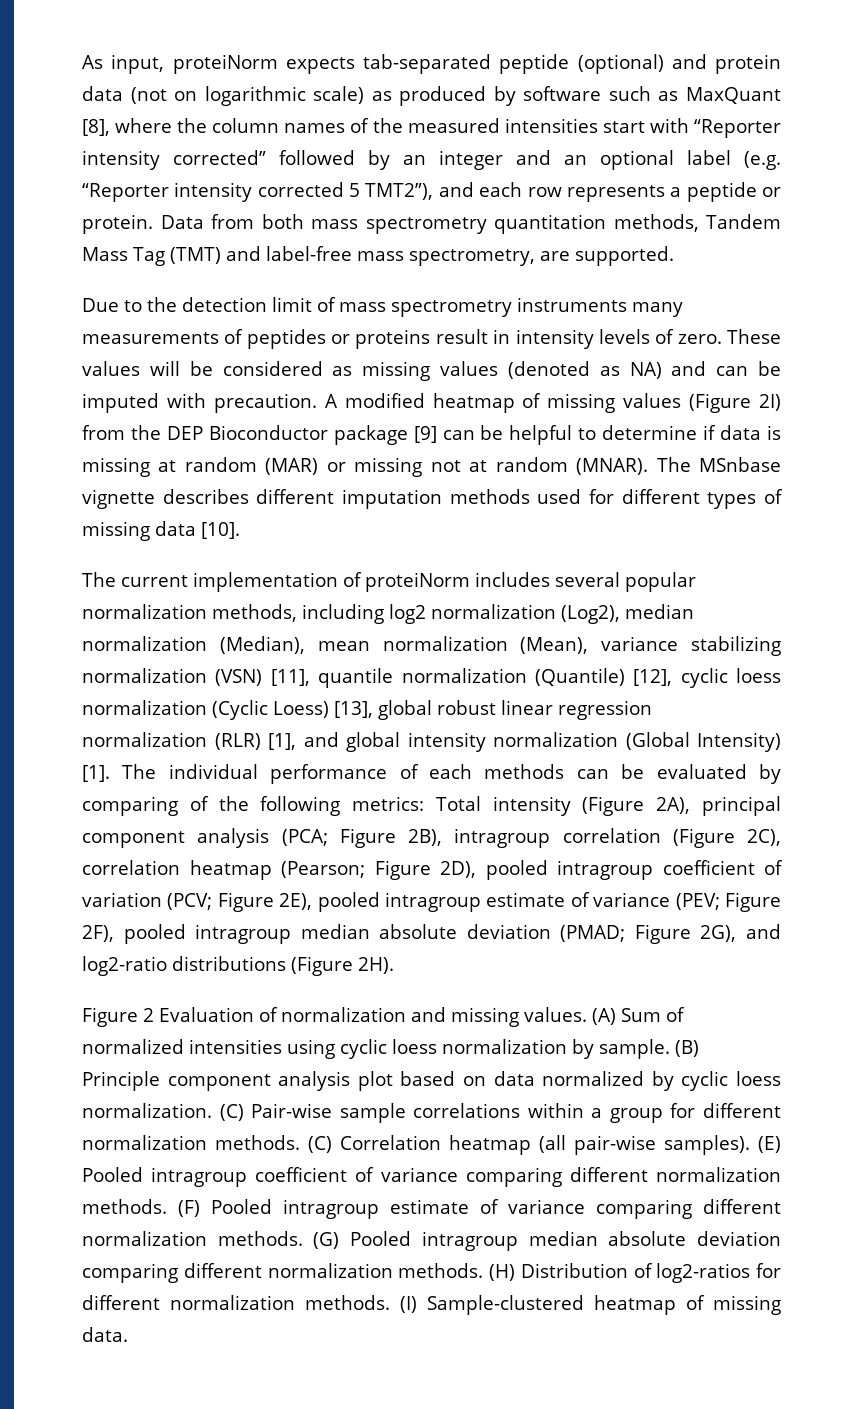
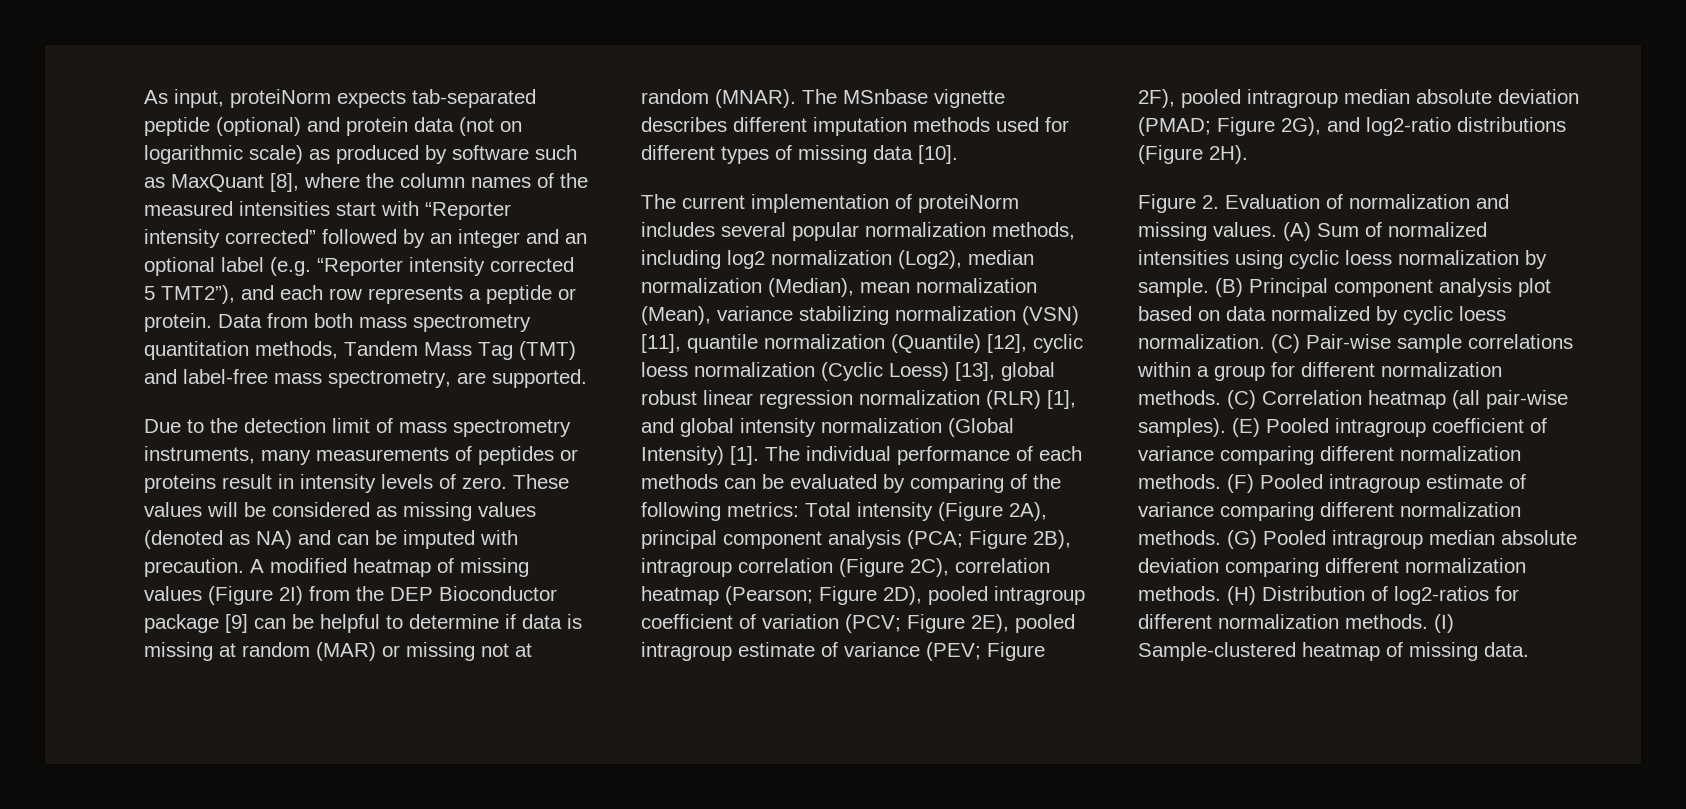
[517,297,627,312] instruments -> [144,446,255,464] instruments,
[143,1008,154,1022] 2 -> [1202,195,1219,209] 2.
[82,1071,160,1091] Principle -> [1249,278,1328,297] Principal

